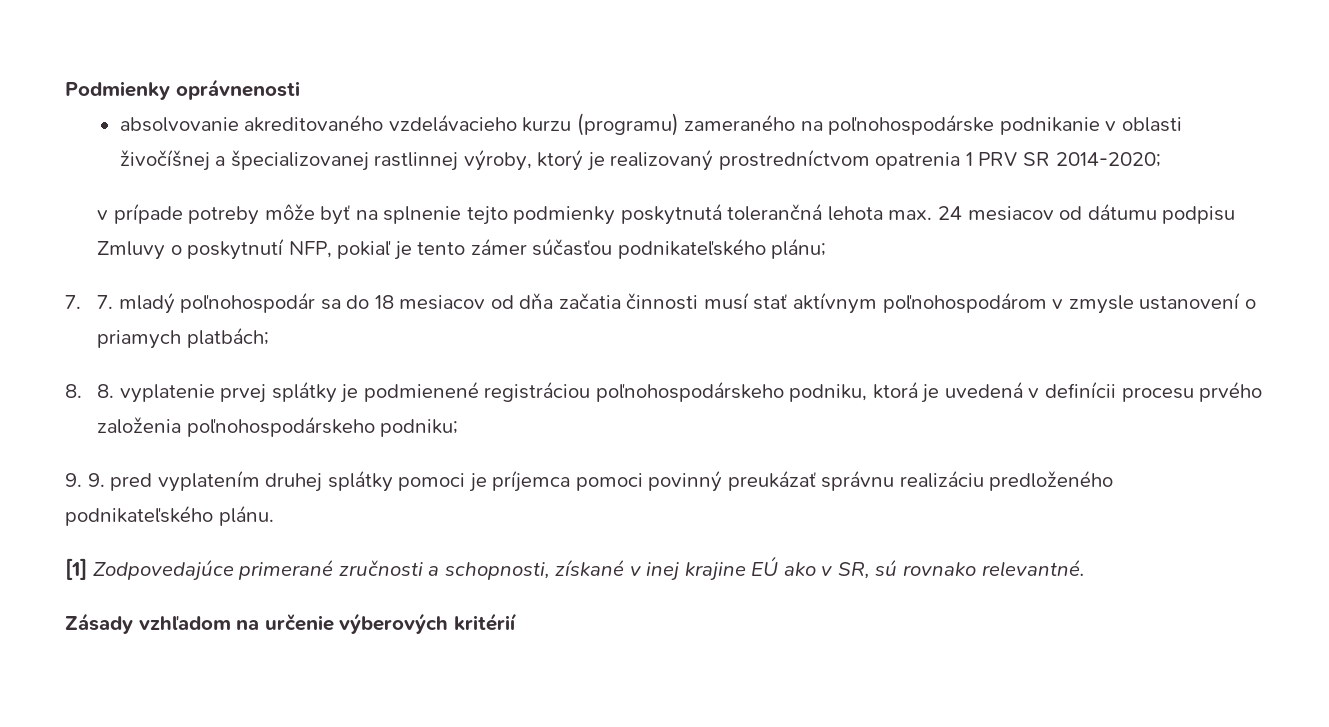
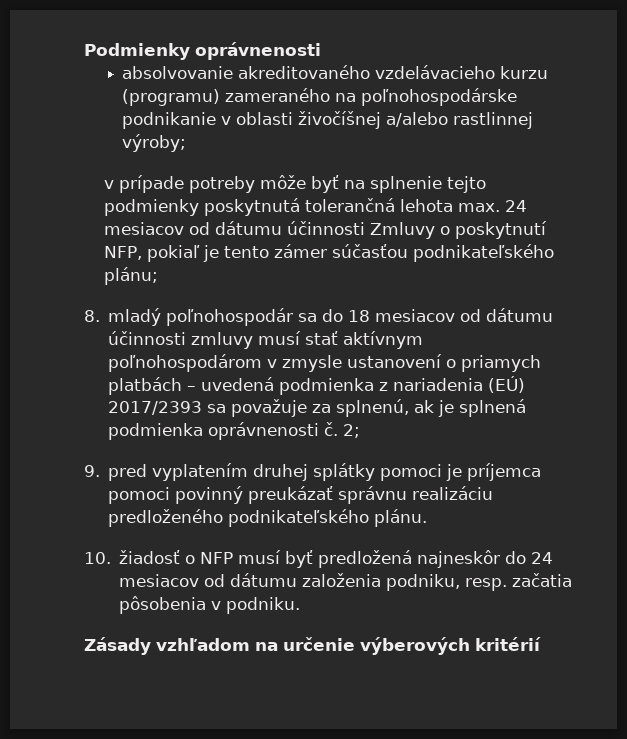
[215,149,1161,171] a špecializovanej rastlinnej výroby, ktorý je realizovaný prostredníctvom opatrenia 1 PRV SR 2014-2020; -> [386,112,534,129] [122,134,187,152] a/alebo rastlinnej výroby;
[1162,206,1236,224] podpisu -> [287,221,366,235] účinnosti
[65,295,114,309] 7. 7. -> [84,310,100,322] 8.
[519,293,699,310] dňa začatia činnosti -> [486,308,554,322] [108,331,254,349] dátumu účinnosti zmluvy
[186,327,269,348] [65,381,1263,403] [97,416,459,437] [65,473,82,487] platbách; // 8. 8. vyplatenie prvej splátky je podmienené registráciou poľnohospodárskeho podniku, ktorá je uvedená v definícii procesu prvého založenia poľnohospodárskeho podniku; // 9. -> [108,376,526,395] [108,399,527,417] [108,422,361,440] platbách – uvedená podmienka z nariadenia (EÚ) 2017/2393 sa považuje za splnenú, ak je splnená podmienka oprávnenosti č. 2; //
[65,556,1085,581] [1] Zodpovedajúce primerané zručnosti a schopnosti, získané v inej krajine EÚ ako v SR, sú rovnako relevantné. -> [84,550,554,568] [119,573,573,591] [119,596,301,614] 10. žiadosť o NFP musí byť predložená najneskôr do 24 mesiacov od dátumu založenia podniku, resp. začatia pôsobenia v podniku.

